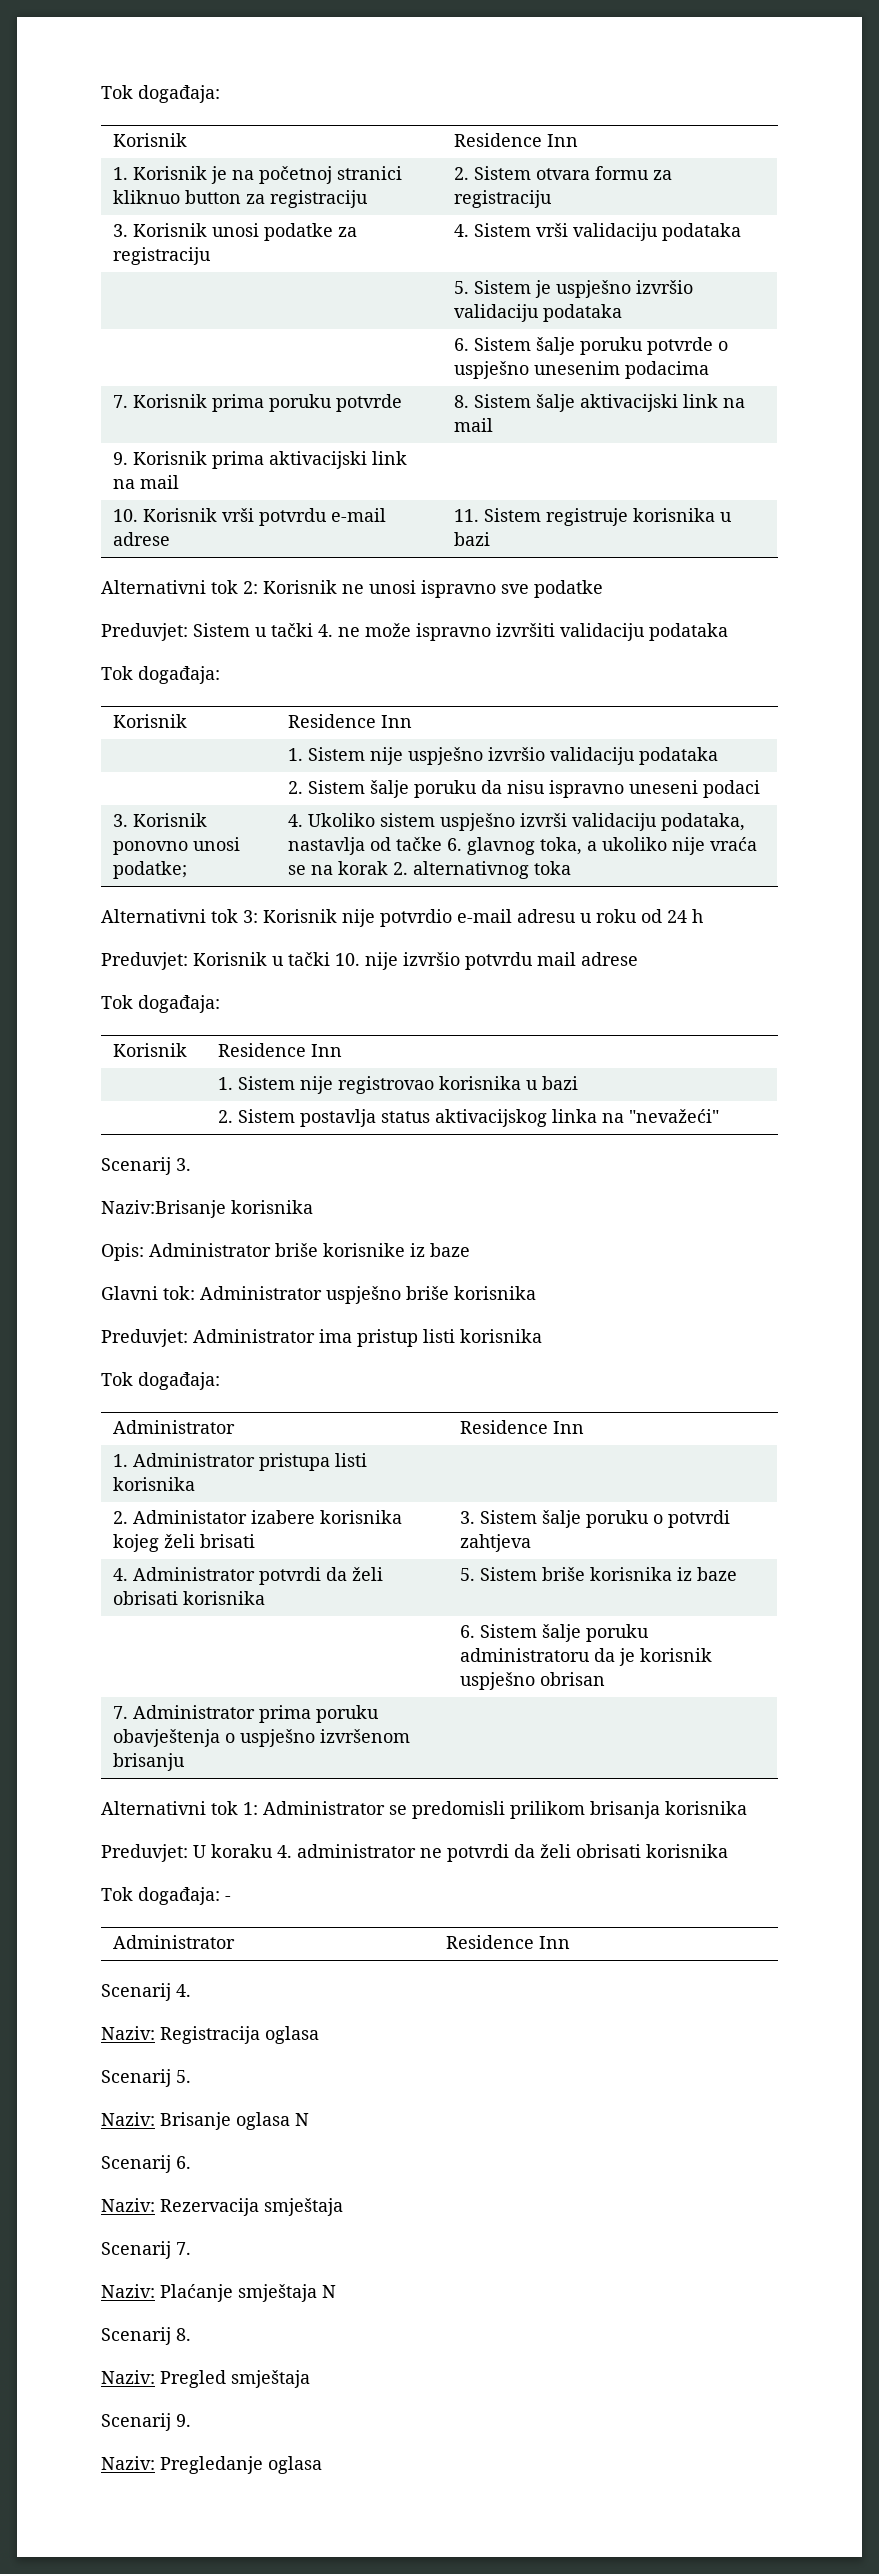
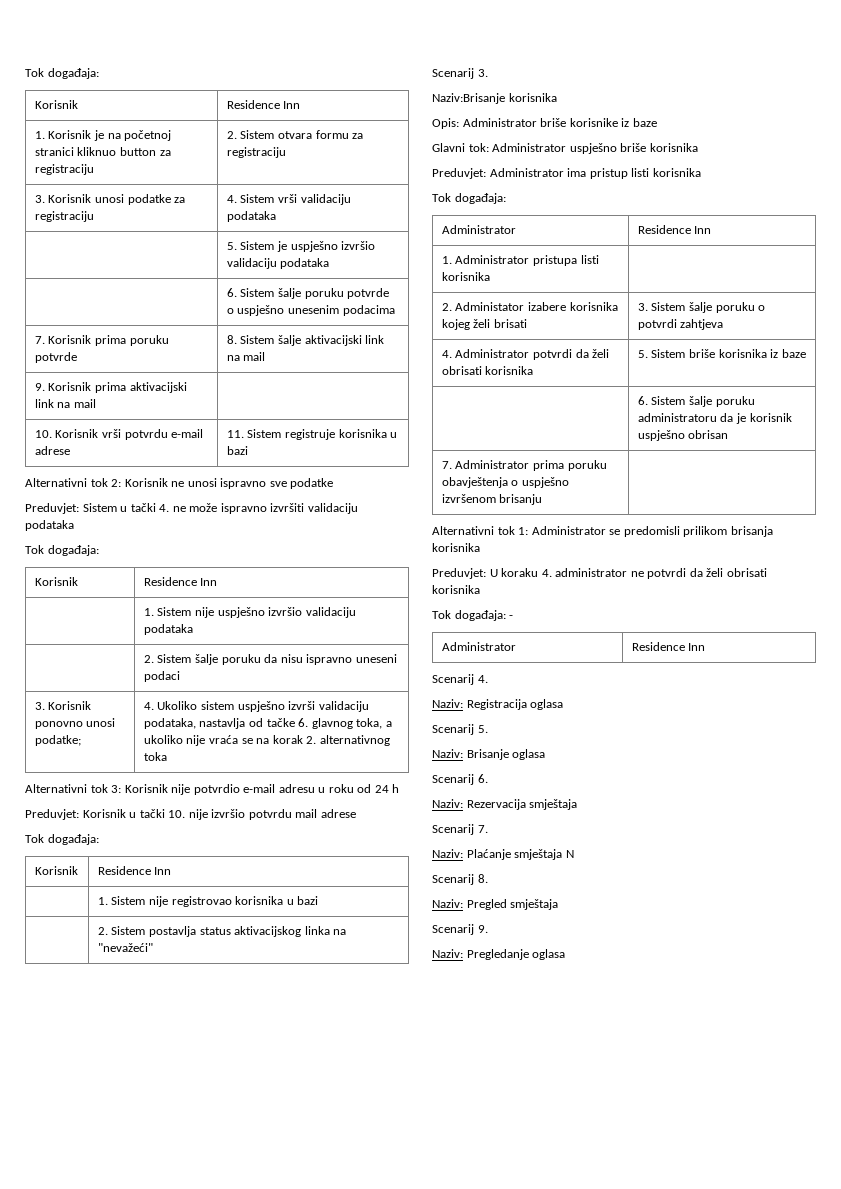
[295,2113,309,2126] N -> (546, 754) none

